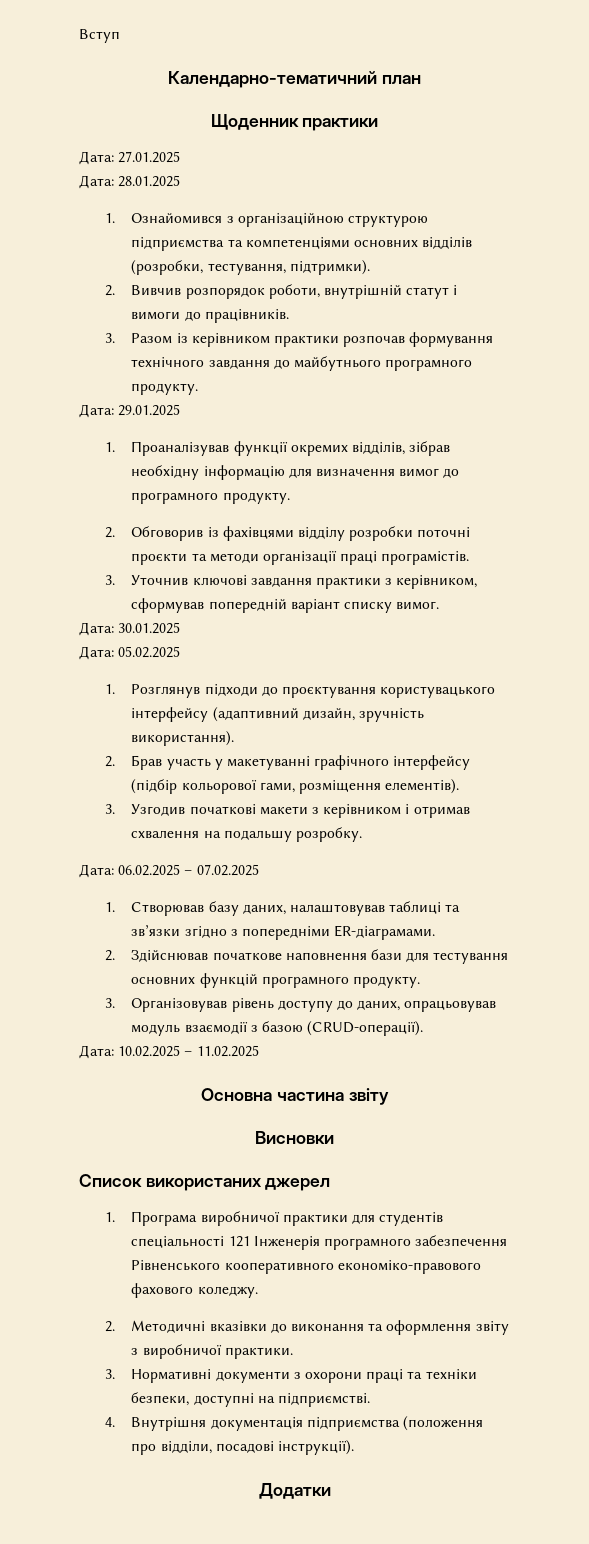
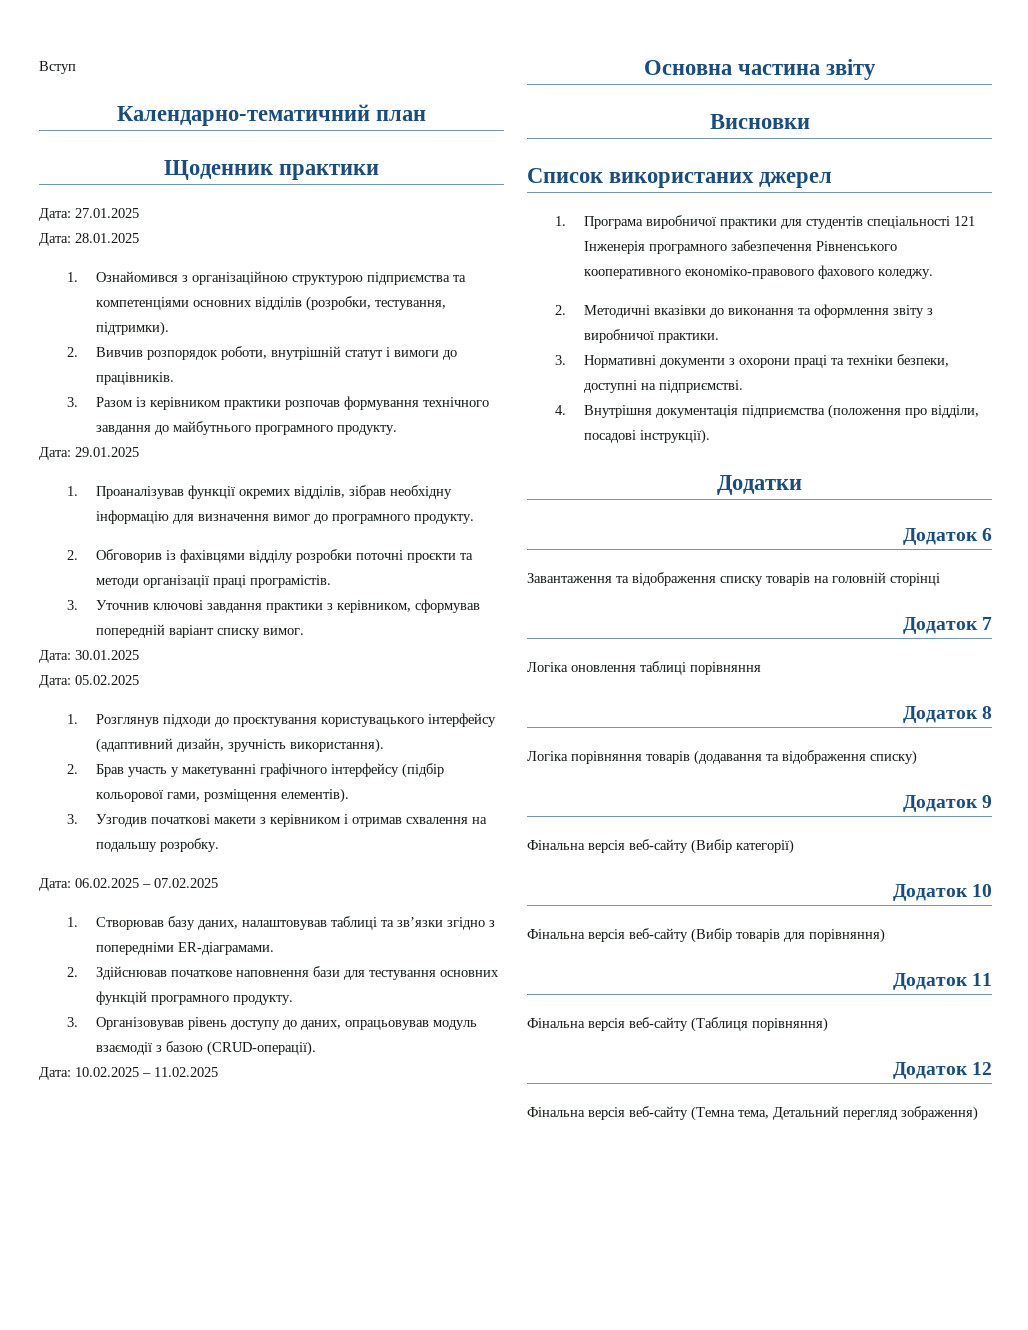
(331, 1491) none -> [902,528,992,545] [527,572,940,586] [902,617,992,634] [527,661,761,675] [902,706,992,723] [527,750,917,765] [902,795,992,812] [527,839,794,854] [892,884,992,901] [527,928,885,943] [892,973,992,990] [527,1017,828,1032] [892,1062,992,1079] [527,1106,978,1121] // Додаток 6 // Завантаження та відображення списку товарів на головній сторінці // Додаток 7 // Логіка оновлення таблиці порівняння // Додаток 8 // Логіка порівняння товарів (додавання та відображення списку) // Додаток 9 // Фінальна версія веб-сайту (Вибір категорії) // Додаток 10 // Фінальна версія веб-сайту (Вибір товарів для порівняння) // Додаток 11 // Фінальна версія веб-сайту (Таблиця порівняння) // Додаток 12 // Фінальна версія веб-сайту (Темна тема, Детальний перегляд зображення)

